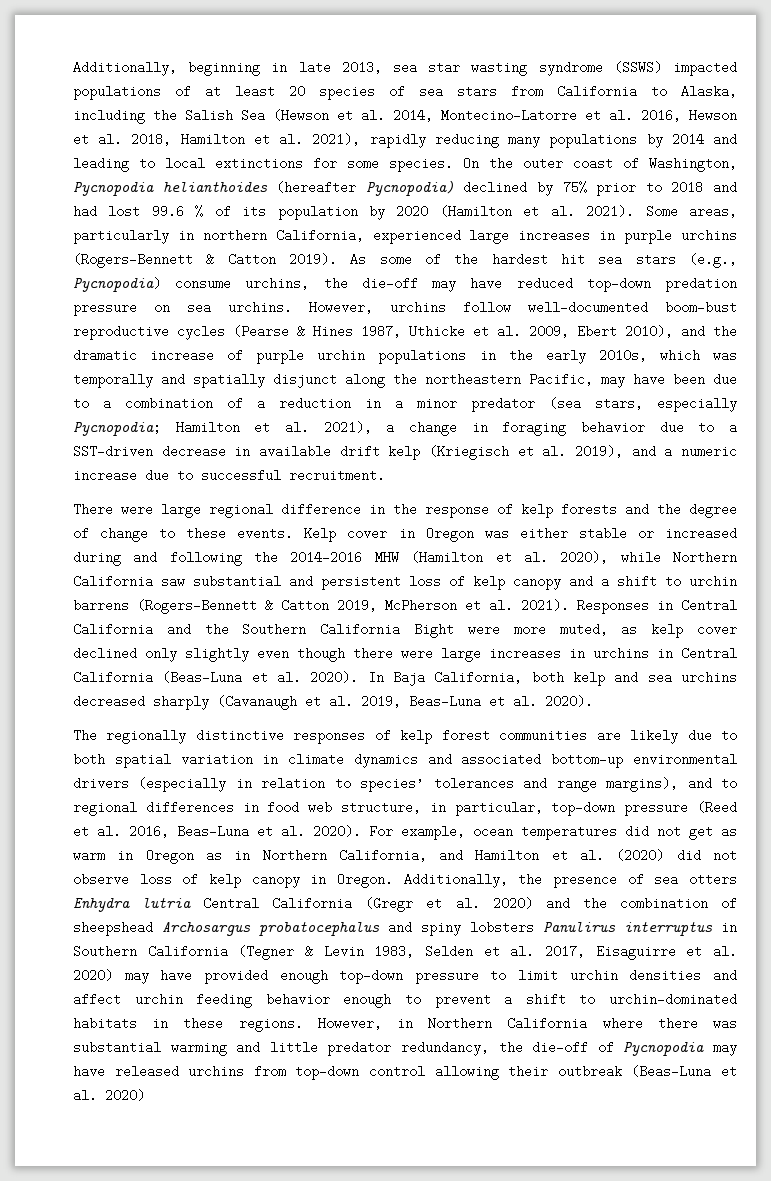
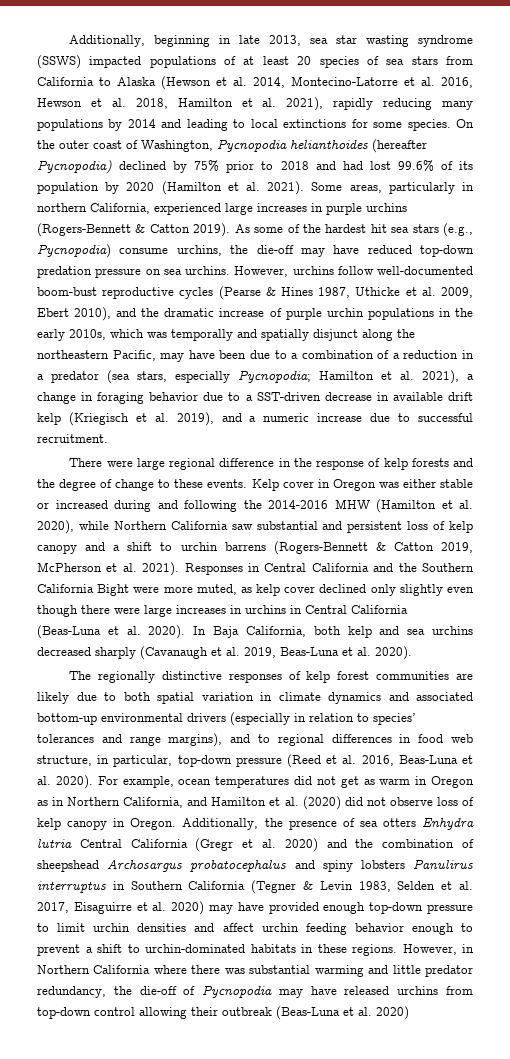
[681,85,737,98] [73,109,265,124] Alaska, including the Salish Sea -> [117,77,156,86] Alaska
[151,205,204,218] 99.6 % -> [397,160,434,172] 99.6%
[417,399,457,408] minor -> (44, 377) none

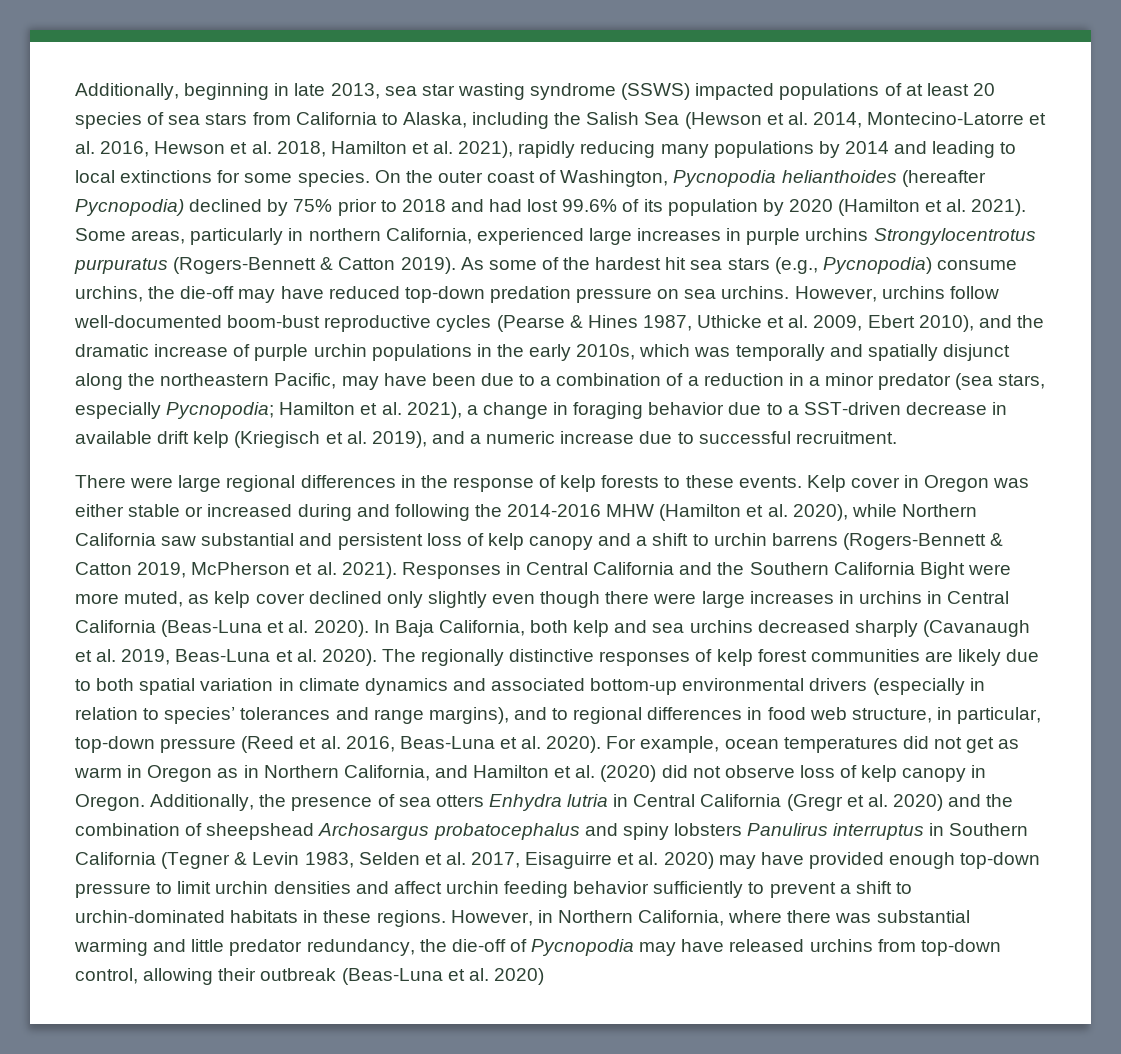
[117,77,156,86] Alaska -> [402,112,680,129] Alaska, including the Salish Sea
(407, 207) none -> [873,228,1036,245] [74,258,168,274] Strongylocentrotus purpuratus
(44, 377) none -> [825,373,875,386] minor
[219,458,275,467] difference -> [300,475,396,488] differences
[453,458,474,467] [37,479,155,491] and the degree of change -> (660, 481) none
(412, 653) // -> (377, 657) none
(72, 843) none -> [613,794,629,807] in
[411,923,454,935] enough -> [653,881,744,898] sufficiently
[93,965,151,974] California -> [638,910,725,926] California,
[94,1007,135,1016] control -> [75,968,138,984] control,

